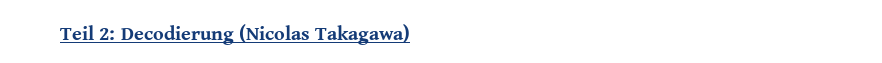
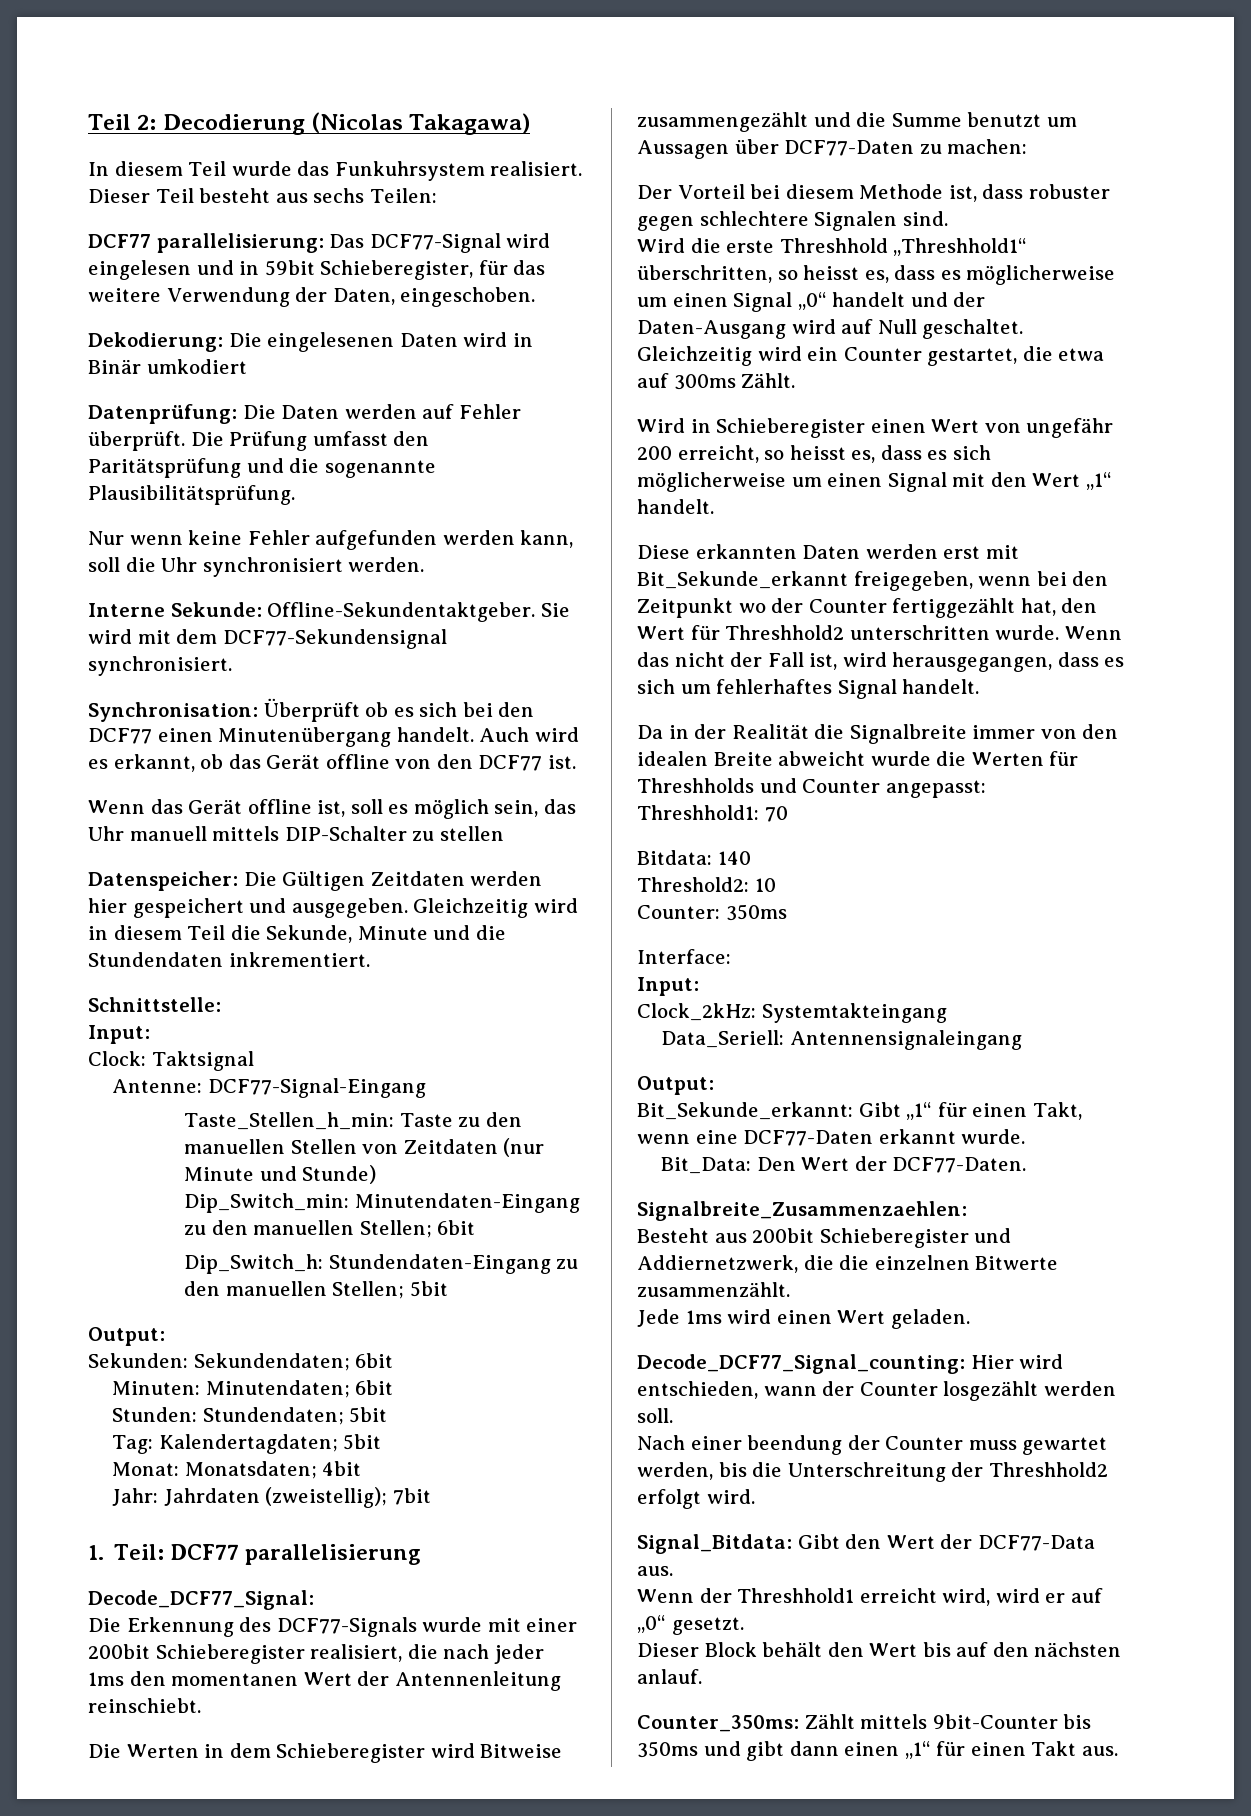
(411, 34) none -> [88,161,583,181] [88,188,437,203] [88,233,551,253] [88,260,546,280] [88,287,536,307] [88,332,533,352] [88,359,247,374] [88,404,521,424] [88,431,430,451] [88,458,436,478] [88,485,295,505] [88,530,574,550] [88,557,425,577] [88,602,570,622] [88,629,447,649] [88,656,232,676] [88,698,535,722] [88,727,579,747] [88,754,576,772] [88,799,576,819] [88,826,504,841] [88,871,543,891] [88,898,578,918] [88,925,506,943] [88,952,370,967] [88,997,221,1012] [88,1025,150,1044] [88,1051,254,1071] [112,1078,426,1098] [184,1112,522,1130] [184,1138,545,1157] [184,1165,377,1184] [184,1193,580,1213] [184,1220,476,1238] [184,1254,579,1274] [184,1281,448,1299] [88,1327,165,1346] [88,1353,394,1371] [112,1380,394,1398] [112,1407,388,1425] [112,1434,382,1454] [112,1461,362,1479] [112,1487,431,1508] [88,1544,422,1565] [88,1590,314,1610] [88,1617,578,1637] [88,1644,544,1664] [88,1671,561,1691] [88,1698,201,1713] [88,1743,563,1763] [637,112,1077,132] [637,139,1028,159] [637,184,1110,202] [637,211,948,231] [637,238,1028,256] [637,265,1116,285] [637,292,986,312] [637,319,1024,339] [637,346,1105,366] [637,373,796,390] [637,418,1114,438] [637,445,991,463] [637,472,1112,492] [637,499,714,514] [637,544,1019,559] [637,571,1109,591] [637,598,1098,618] [637,625,1122,640] [637,652,1125,672] [637,679,980,699] [637,724,1119,744] [637,751,1079,766] [637,778,986,798] [637,805,788,822] [637,850,751,865] [637,877,776,892] [637,904,787,921] [637,949,731,964] [637,977,699,996] [637,1003,947,1023] [661,1030,1022,1050] [637,1076,714,1095] [637,1102,1082,1120] [637,1129,1026,1146] [661,1156,1027,1174] [637,1201,967,1221] [637,1228,1012,1248] [637,1255,1059,1273] [637,1282,790,1297] [637,1309,970,1329] [637,1354,1064,1374] [637,1381,1116,1401] [637,1408,673,1423] [637,1435,1108,1455] [637,1462,1108,1482] [637,1489,755,1509] [637,1534,1095,1554] [637,1566,673,1576] [637,1588,1103,1606] [637,1615,744,1635] [637,1642,1122,1657] [637,1669,702,1684] [637,1714,1092,1732] [637,1741,1118,1761] // In diesem Teil wurde das Funkuhrsystem realisiert. Dieser Teil besteht aus sechs Teilen: // DCF77 parallelisierung: Das DCF77-Signal wird eingelesen und in 59bit Schieberegister, für das weitere Verwendung der Daten, eingeschoben. // Dekodierung: Die eingelesenen Daten wird in Binär umkodiert // Datenprüfung: Die Daten werden auf Fehler überprüft. Die Prüfung umfasst den Paritätsprüfung und die sogenannte Plausibilitätsprüfung. // Nur wenn keine Fehler aufgefunden werden kann, soll die Uhr synchronisiert werden. // Interne Sekunde: Offline-Sekundentaktgeber. Sie wird mit dem DCF77-Sekundensignal synchronisiert. // Synchronisation: Überprüft ob es sich bei den DCF77 einen Minutenübergang handelt. Auch wird es erkannt, ob das Gerät offline von den DCF77 ist. // Wenn das Gerät offline ist, soll es möglich sein, das Uhr manuell mittels DIP-Schalter zu stellen // Datenspeicher: Die Gültigen Zeitdaten werden hier gespeichert und ausgegeben. Gleichzeitig wird in diesem Teil die Sekunde, Minute und die Stundendaten inkrementiert. // Schnittstelle: // Input: // Clock: Taktsignal // Antenne: DCF77-Signal-Eingang // Taste_Stellen_h_min: Taste zu den manuellen Stellen von Zeitdaten (nur Minute und Stunde) // Dip_Switch_min: Minutendaten-Eingang zu den manuellen Stellen; 6bit // Dip_Switch_h: Stundendaten-Eingang zu den manuellen Stellen; 5bit // Output: // Sekunden: Sekundendaten; 6bit // Minuten: Minutendaten; 6bit // Stunden: Stundendaten; 5bit // Tag: Kalendertagdaten; 5bit // Monat: Monatsdaten; 4bit // Jahr: Jahrdaten (zweistellig); 7bit // 1. Teil: DCF77 parallelisierung // Decode_DCF77_Signal: // Die Erkennung des DCF77-Signals wurde mit einer 200bit Schieberegister realisiert, die nach jeder 1ms den momentanen Wert der Antennenleitung reinschiebt. // Die Werten in dem Schieberegister wird Bitweise zusammengezählt und die Summe benutzt um Aussagen über DCF77-Daten zu machen: // Der Vorteil bei diesem Methode ist, dass robuster gegen schlechtere Signalen sind. // Wird die erste Threshhold „Threshhold1“ überschritten, so heisst es, dass es möglicherweise um einen Signal „0“ handelt und der Daten-Ausgang wird auf Null geschaltet. Gleichzeitig wird ein Counter gestartet, die etwa auf 300ms Zählt. // Wird in Schieberegister einen Wert von ungefähr 200 erreicht, so heisst es, dass es sich möglicherweise um einen Signal mit den Wert „1“ handelt. // Diese erkannten Daten werden erst mit Bit_Sekunde_erkannt freigegeben, wenn bei den Zeitpunkt wo der Counter fertiggezählt hat, den Wert für Threshhold2 unterschritten wurde. Wenn das nicht der Fall ist, wird herausgegangen, dass es sich um fehlerhaftes Signal handelt. // Da in der Realität die Signalbreite immer von den idealen Breite abweicht wurde die Werten für Threshholds und Counter angepasst: // Threshhold1: 70 // Bitdata: 140 // Threshold2: 10 // Counter: 350ms // Interface: // Input: // Clock_2kHz: Systemtakteingang // Data_Seriell: Antennensignaleingang // Output: // Bit_Sekunde_erkannt: Gibt „1“ für einen Takt, wenn eine DCF77-Daten erkannt wurde. // Bit_Data: Den Wert der DCF77-Daten. // Signalbreite_Zusammenzaehlen: // Besteht aus 200bit Schieberegister und Addiernetzwerk, die die einzelnen Bitwerte zusammenzählt. // Jede 1ms wird einen Wert geladen. // Decode_DCF77_Signal_counting: Hier wird entschieden, wann der Counter losgezählt werden soll. // Nach einer beendung der Counter muss gewartet werden, bis die Unterschreitung der Threshhold2 erfolgt wird. // Signal_Bitdata: Gibt den Wert der DCF77-Data aus. // Wenn der Threshhold1 erreicht wird, wird er auf „0“ gesetzt. // Dieser Block behält den Wert bis auf den nächsten anlauf. // Counter_350ms: Zählt mittels 9bit-Counter bis 350ms und gibt dann einen „1“ für einen Takt aus.

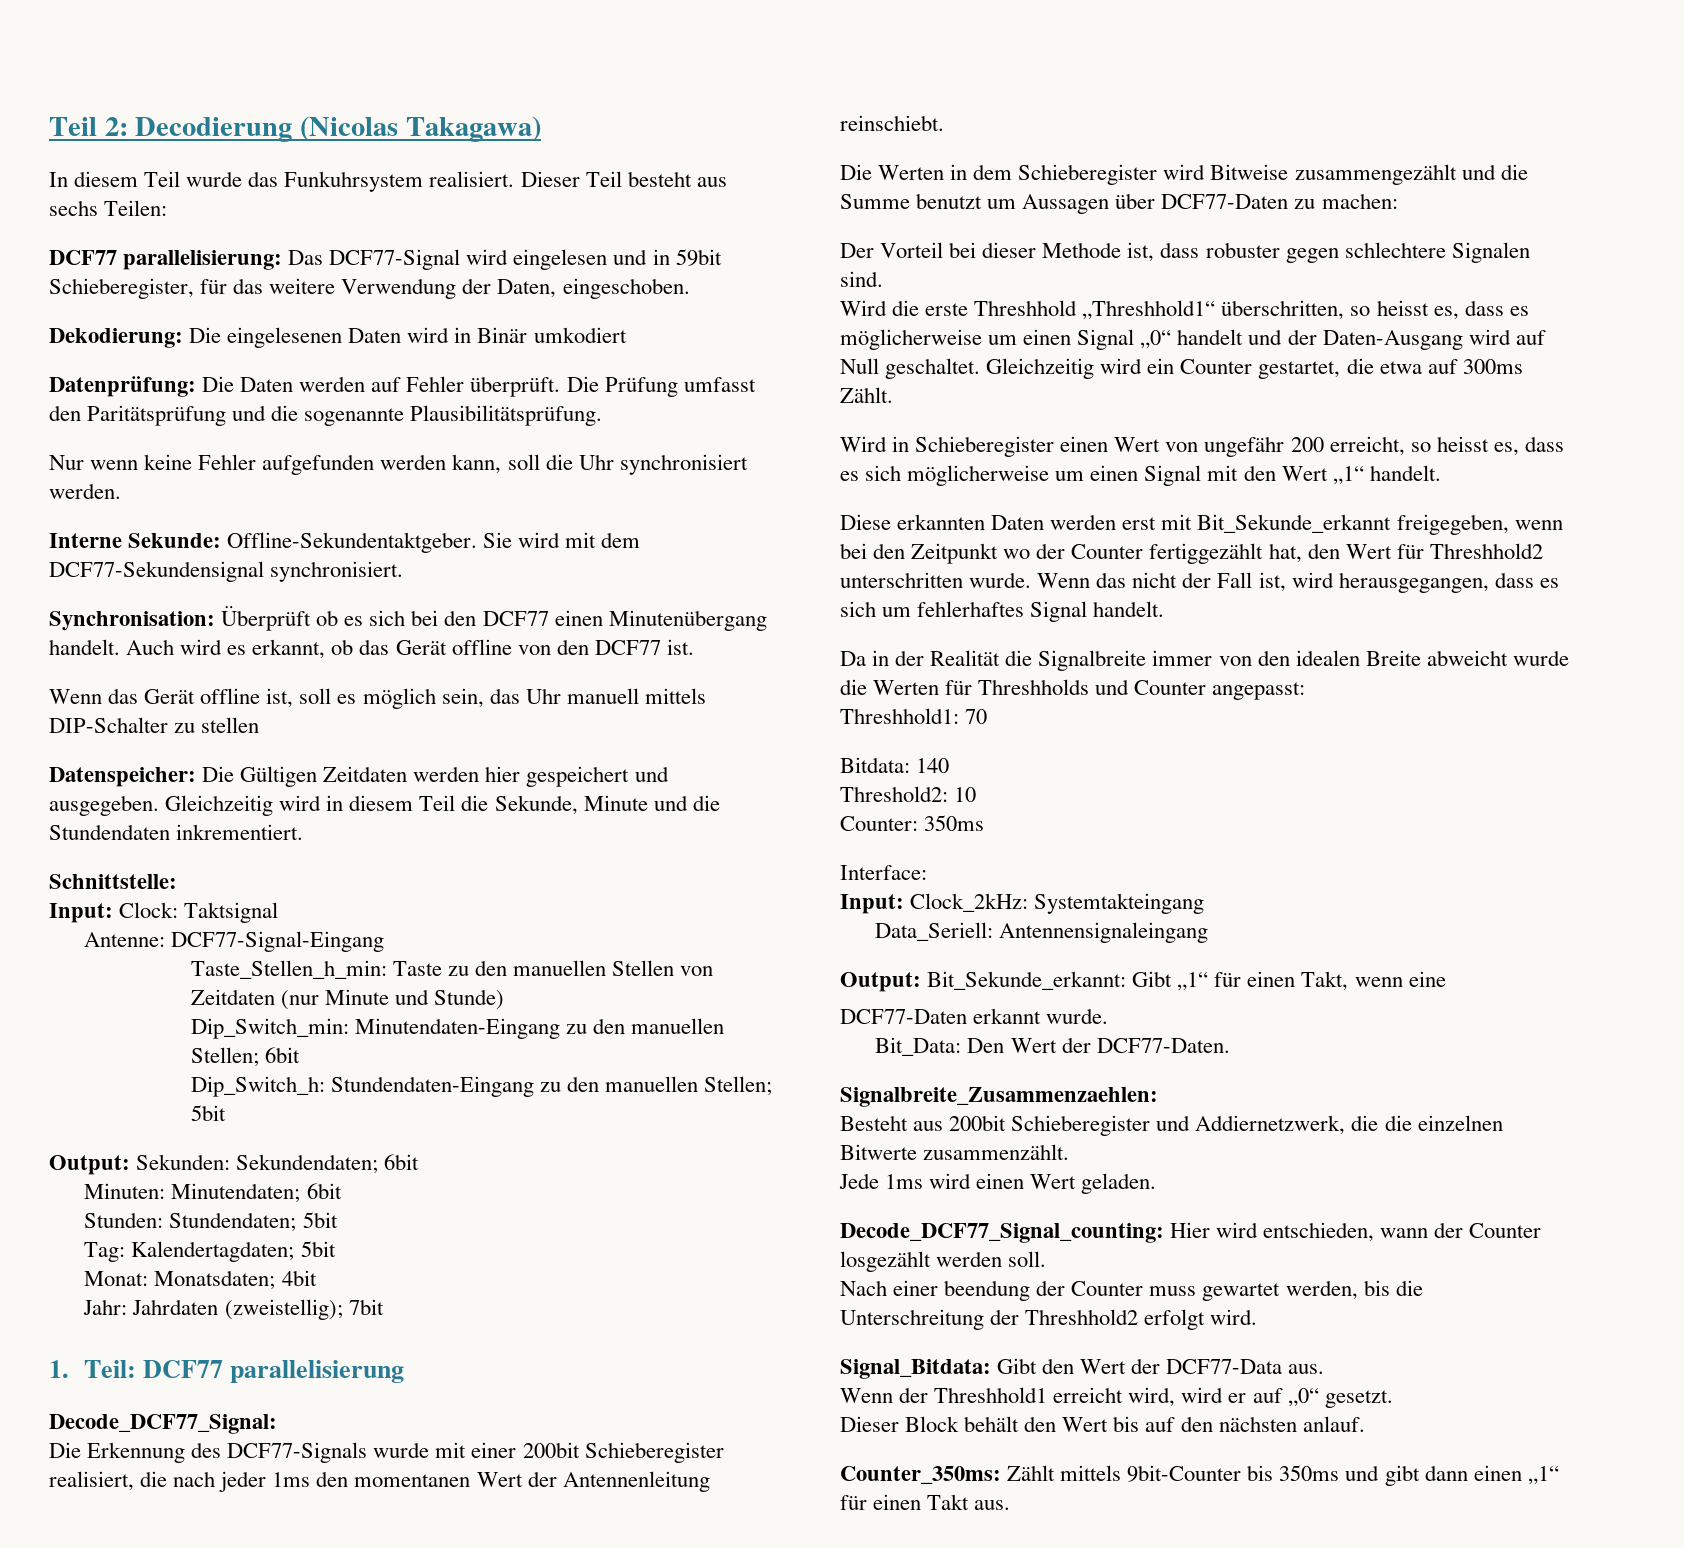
(150, 1034) // -> (113, 913) none
(165, 1336) // -> (130, 1165) none
[785,184,854,199] diesem -> [982,242,1037,258] dieser
(699, 986) // -> (904, 904) none
(714, 1085) // -> (921, 982) none
(738, 1137) none -> (1446, 979) //

